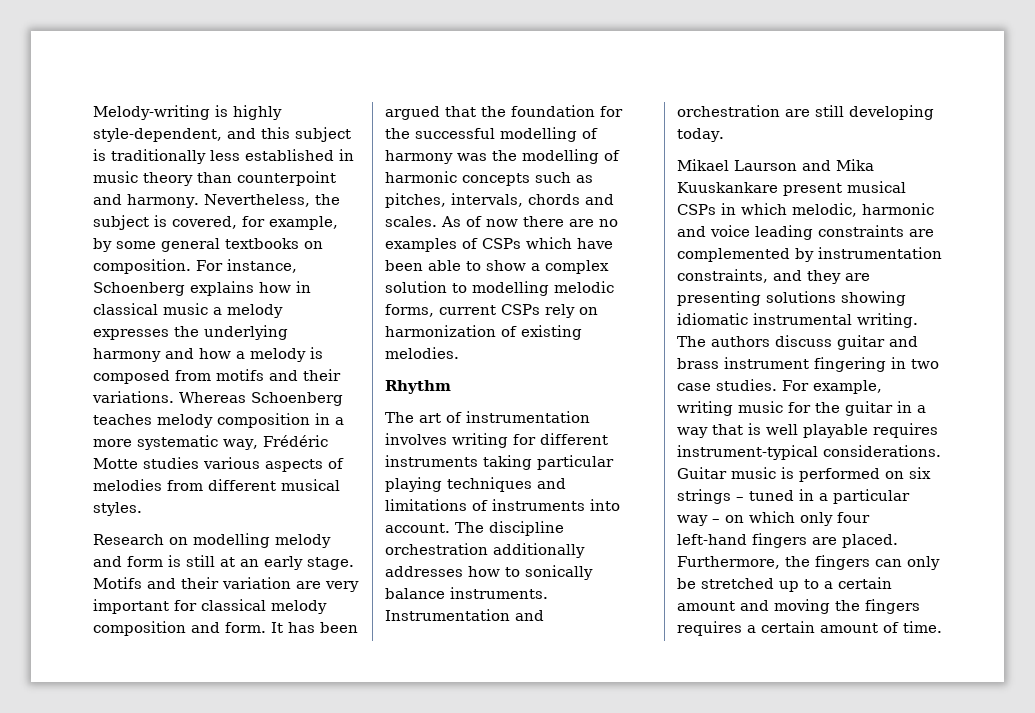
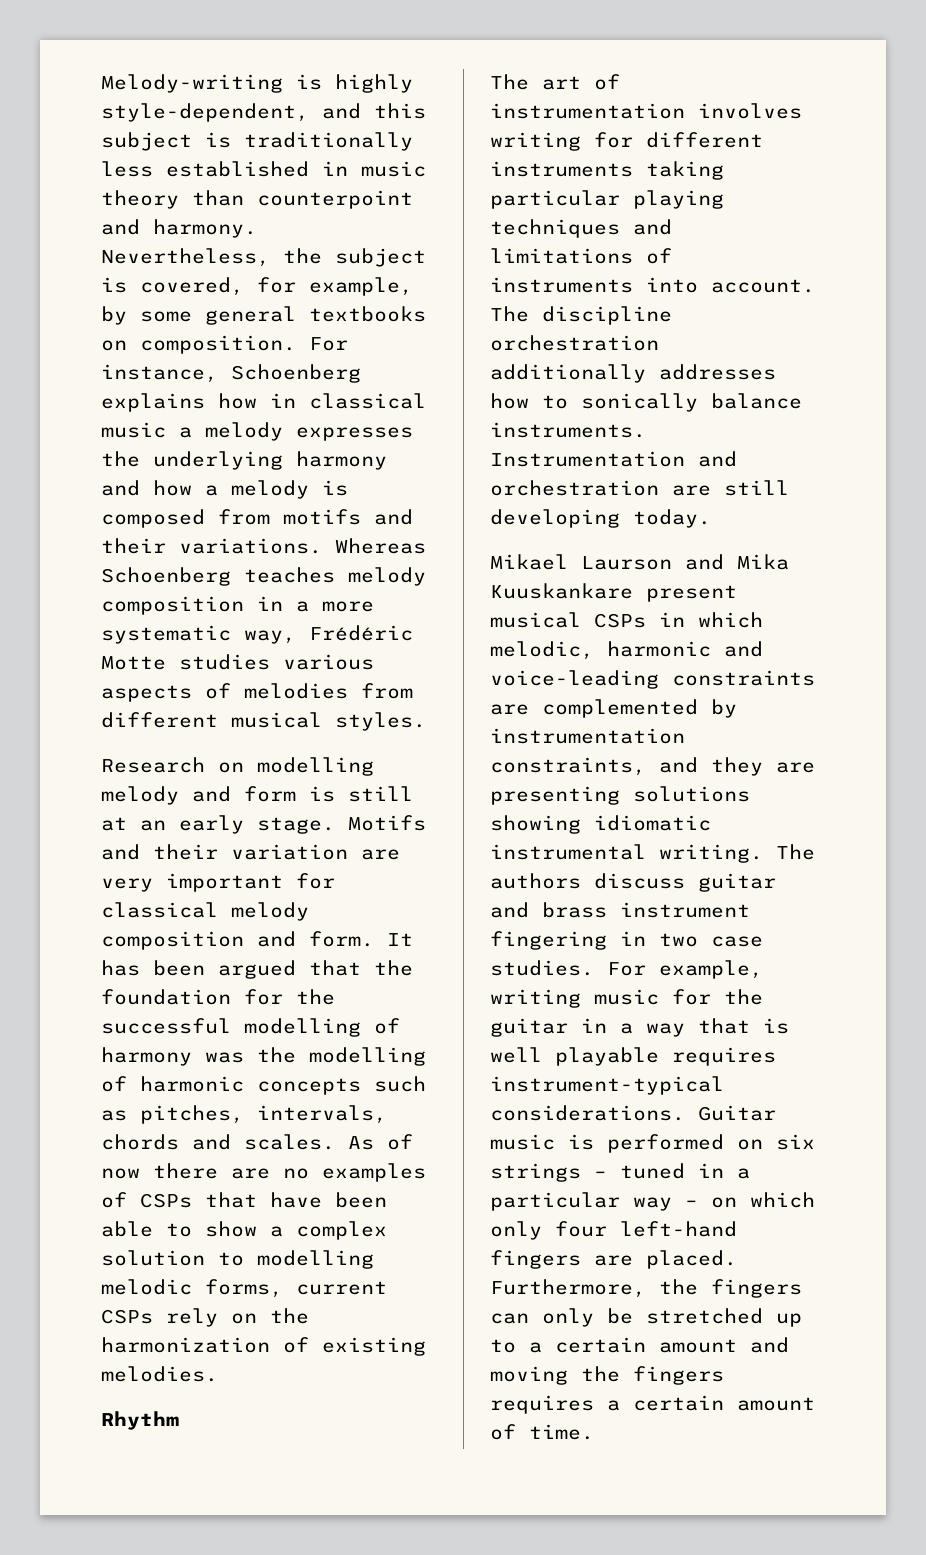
[526,237,572,249] which -> [205,1192,257,1208] that
(598, 311) none -> [270,1308,309,1324] the
[710,225,813,240] voice leading -> [490,670,659,689] voice-leading

